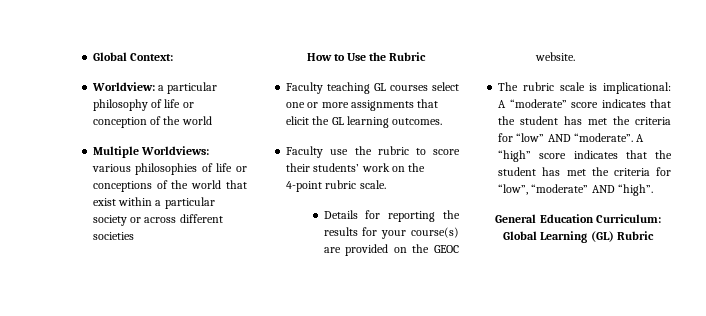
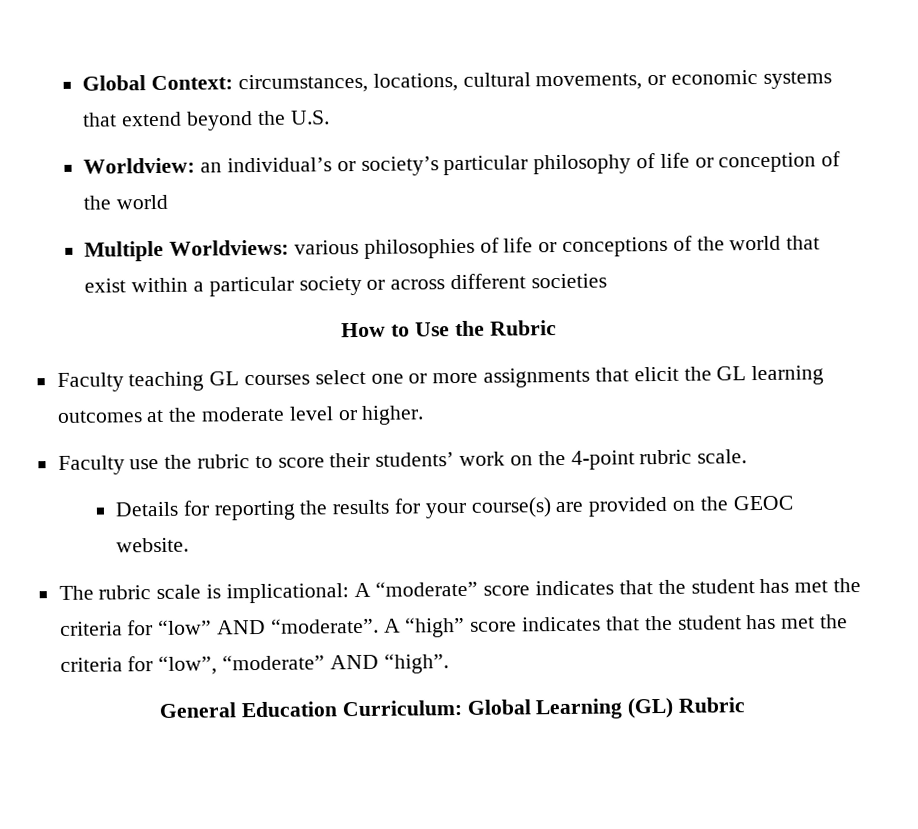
[91,82,165,91] // Worldview: a -> [237,70,832,94] [82,110,330,131] [83,156,439,176] circumstances, locations, cultural movements, or economic systems that extend beyond the U.S. // Worldview: an individual’s or society’s
[392,118,443,125] outcomes. -> [56,405,425,425] outcomes at the moderate level or higher.

